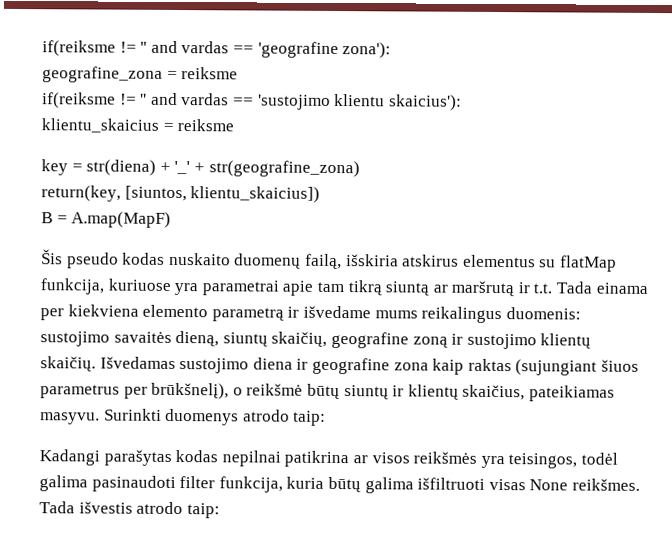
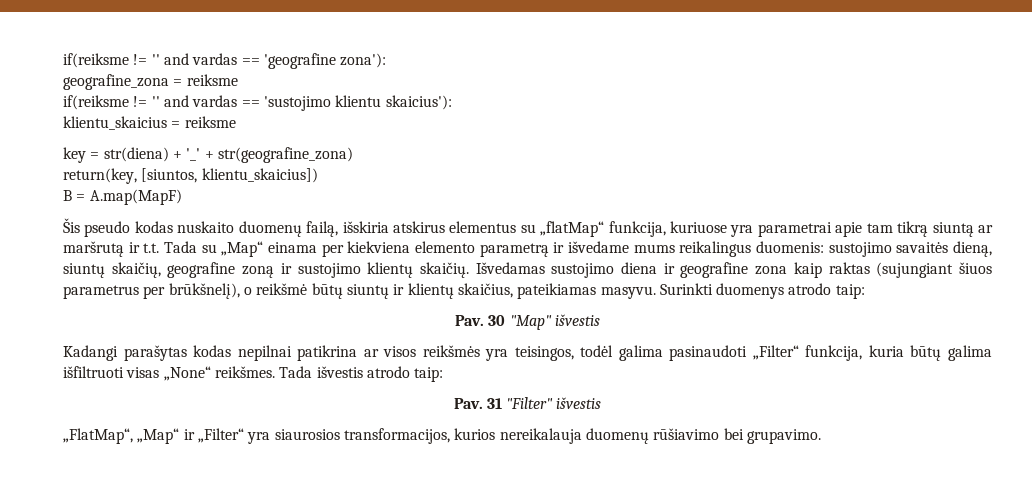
[559,255,617,272] flatMap -> [540,221,605,237] „flatMap“
(593, 287) none -> [201,241,264,257] su „Map“
(327, 418) none -> [455,314,600,330] // Pav. 30 "Map" išvestis
[179,476,216,489] filter -> [752,345,799,360] „Filter“
[488,478,569,491] visas None -> [126,366,211,381] visas „None“
(220, 511) none -> [453,397,602,409] [63,428,821,444] // Pav. 31 "Filter" išvestis // „FlatMap“, „Map“ ir „Filter“ yra siaurosios transformacijos, kurios nereikalauja duomenų rūšiavimo bei grupavimo.

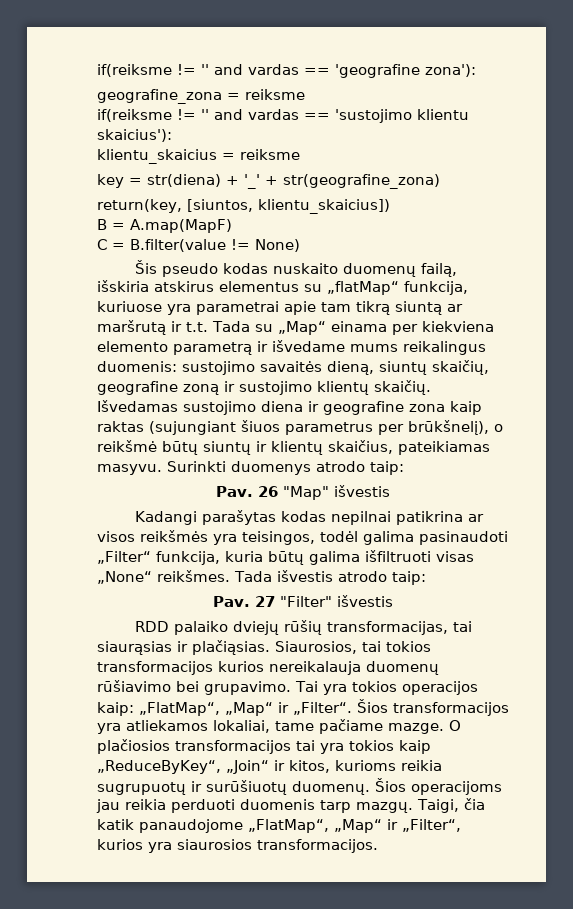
(182, 197) none -> [97,239,300,252] // C = B.filter(value != None)
[488,315,506,326] 30 -> [257,486,278,497] 26
[486,398,502,409] 31 -> [255,596,275,607] 27
[63,428,450,444] „FlatMap“, „Map“ ir „Filter“ yra siaurosios transformacijos, -> [134,620,472,635] [97,640,431,655] [97,661,213,675] RDD palaiko dviejų rūšių transformacijas, tai siaurąsias ir plačiąsias. Siaurosios, tai tokios transformacijos
(821, 436) none -> [295,681,478,695] [97,699,509,716] [97,719,461,734] [97,739,431,754] [97,760,442,774] [97,778,502,795] [96,798,485,813] [97,819,461,833] [97,839,378,853] Tai yra tokios operacijos kaip: „FlatMap“, „Map“ ir „Filter“. Šios transformacijos yra atliekamos lokaliai, tame pačiame mazge. O plačiosios transformacijos tai yra tokios kaip „ReduceByKey“, „Join“ ir kitos, kurioms reikia sugrupuotų ir surūšiuotų duomenų. Šios operacijoms jau reikia perduoti duomenis tarp mazgų. Taigi, čia katik panaudojome „FlatMap“, „Map“ ir „Filter“, kurios yra siaurosios transformacijos.

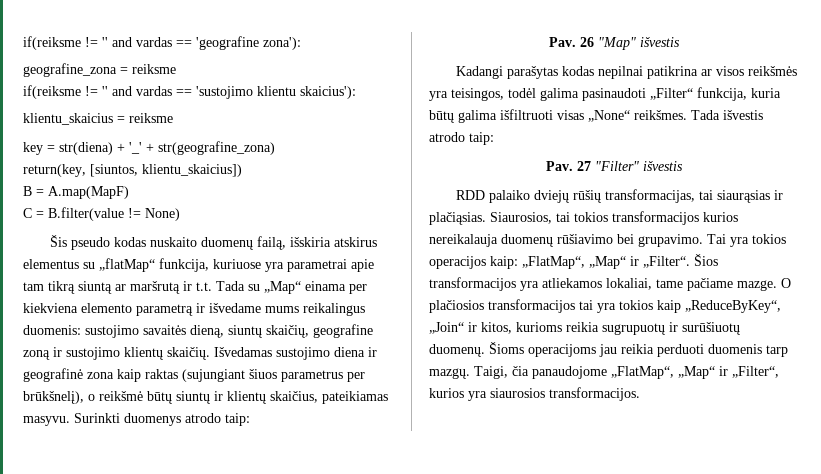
[323,401,404,415] geografine -> [23,368,83,382] geografinė
[375,778,406,792] Šios -> [489,342,524,354] Šioms
[97,819,134,830] katik -> (529, 371) none

